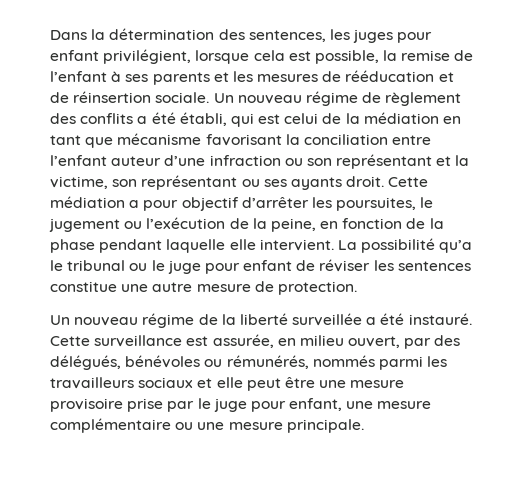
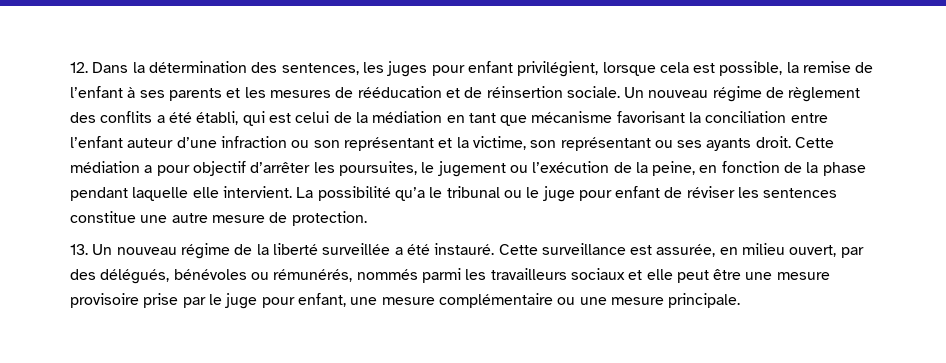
(50, 35) none -> [70,62,88,73] 12.
(357, 288) none -> [70,244,88,255] 13.

